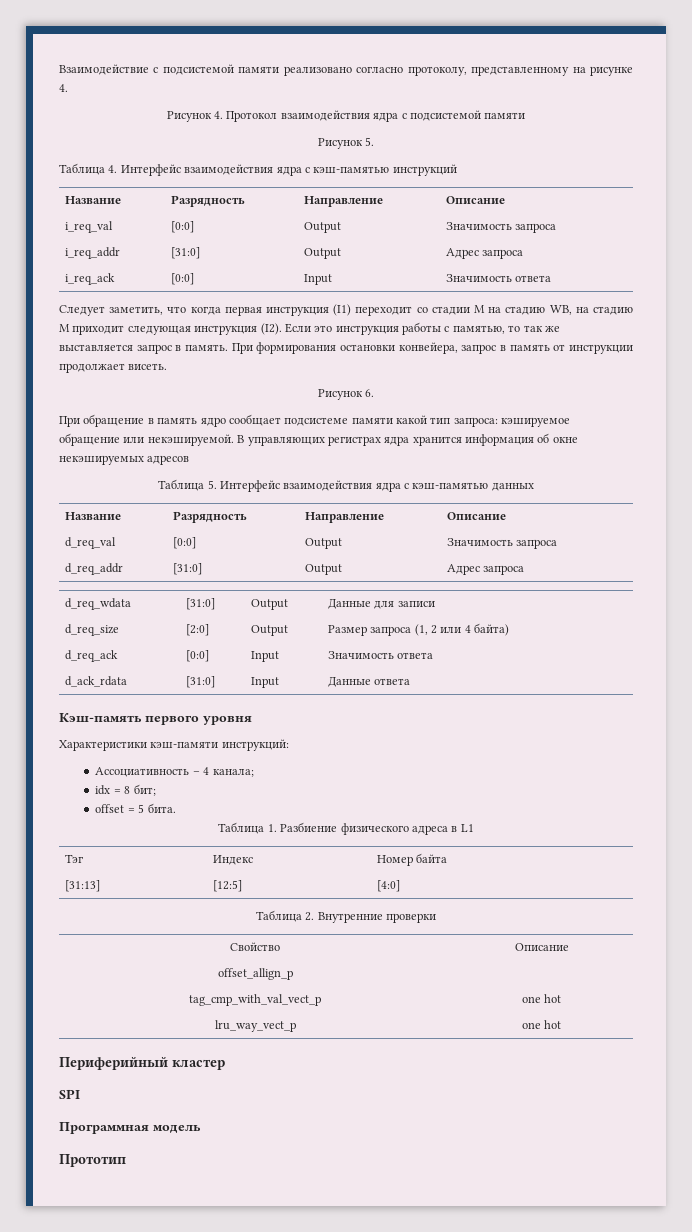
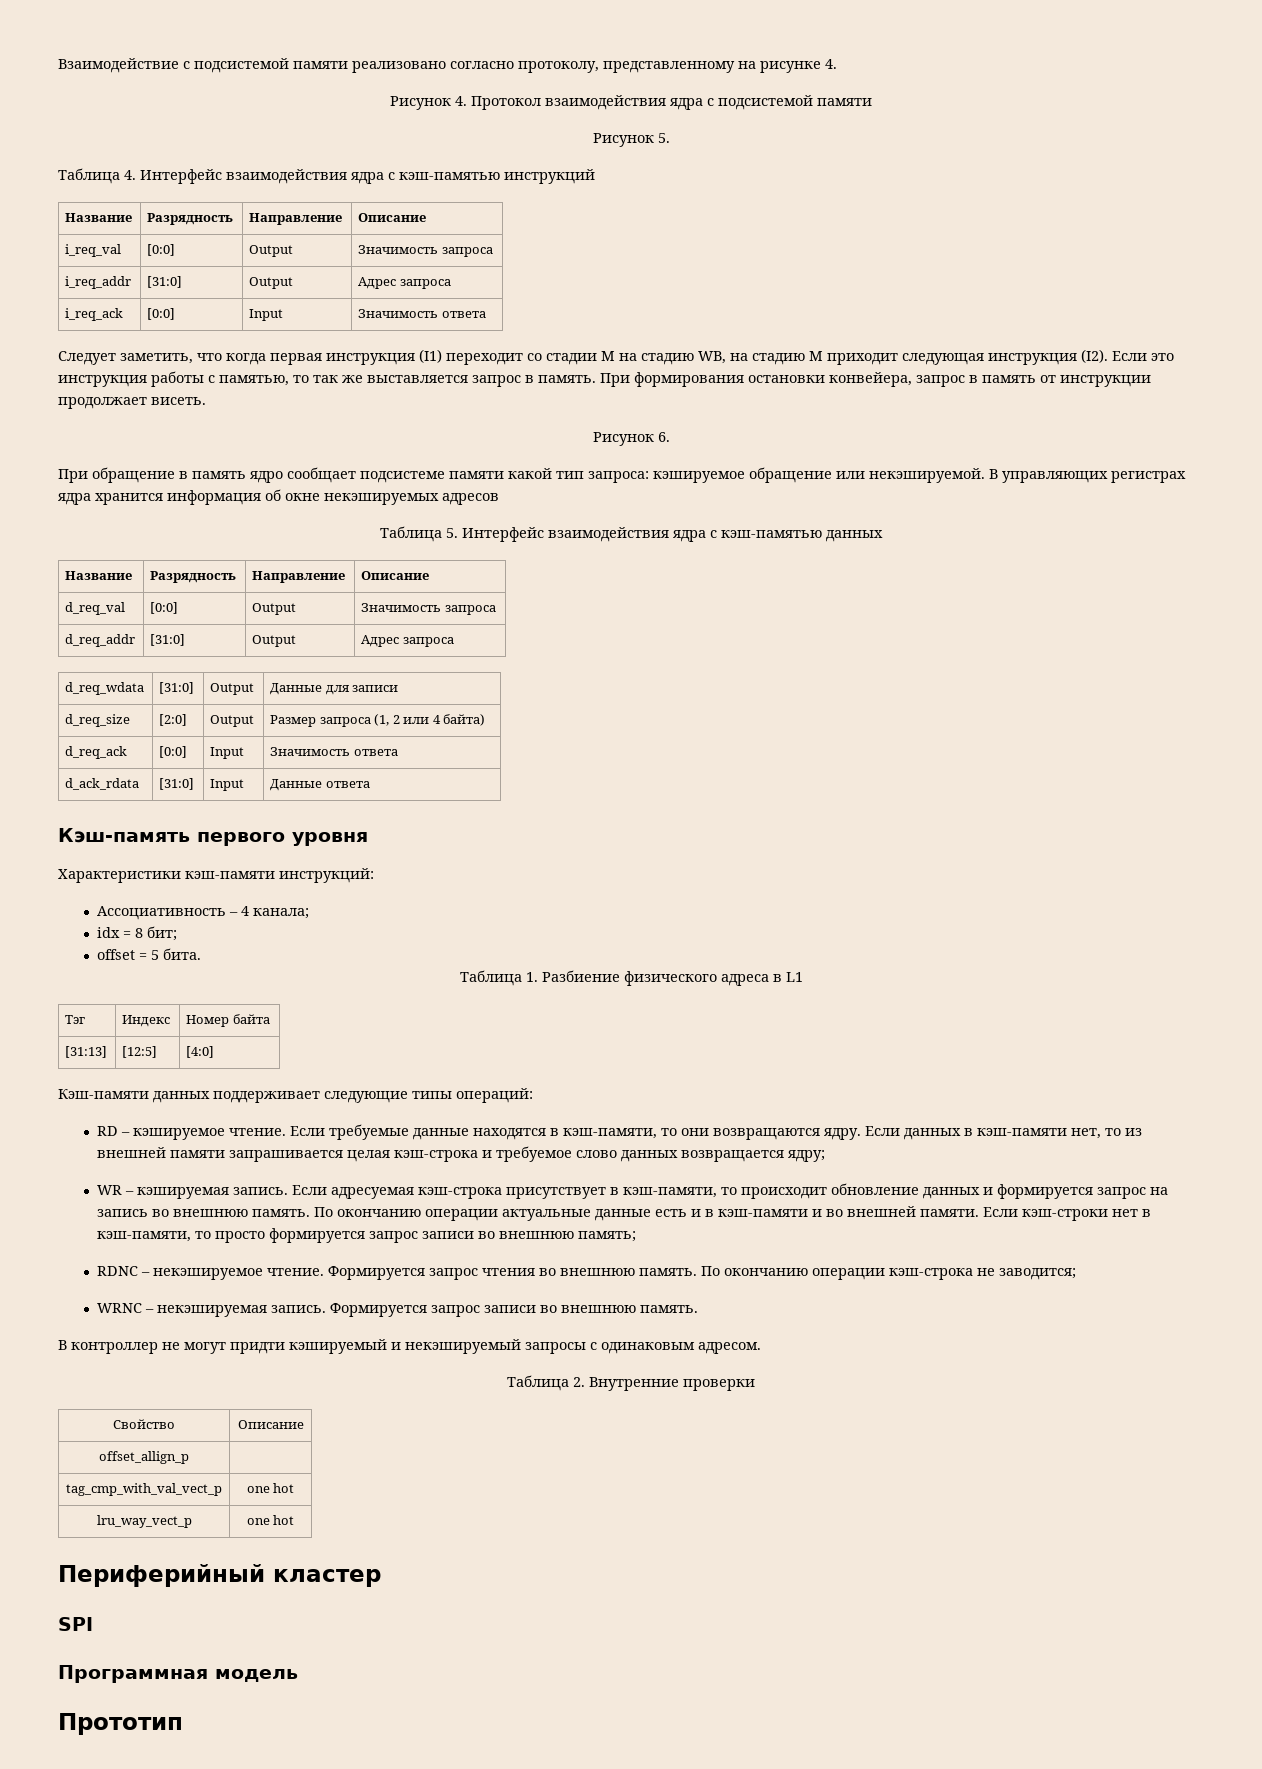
(400, 886) none -> [58,1088,533,1103] [96,1124,1142,1140] [96,1146,825,1162] [96,1183,1168,1199] [96,1206,1151,1221] [96,1228,636,1243] [96,1266,1076,1280] [96,1303,698,1317] [58,1339,761,1354] // Кэш-памяти данных поддерживает следующие типы операций: // RD – кэшируемое чтение. Если требуемые данные находятся в кэш-памяти, то они возвращаются ядру. Если данных в кэш-памяти нет, то из внешней памяти запрашивается целая кэш-строка и требуемое слово данных возвращается ядру; // WR – кэшируемая запись. Если адресуемая кэш-строка присутствует в кэш-памяти, то происходит обновление данных и формируется запрос на запись во внешнюю память. По окончанию операции актуальные данные есть и в кэш-памяти и во внешней памяти. Если кэш-строки нет в кэш-памяти, то просто формируется запрос записи во внешнюю память; // RDNC – некэшируемое чтение. Формируется запрос чтения во внешнюю память. По окончанию операции кэш-строка не заводится; // WRNC – некэшируемая запись. Формируется запрос записи во внешнюю память. // В контроллер не могут придти кэшируемый и некэшируемый запросы с одинаковым адресом.

